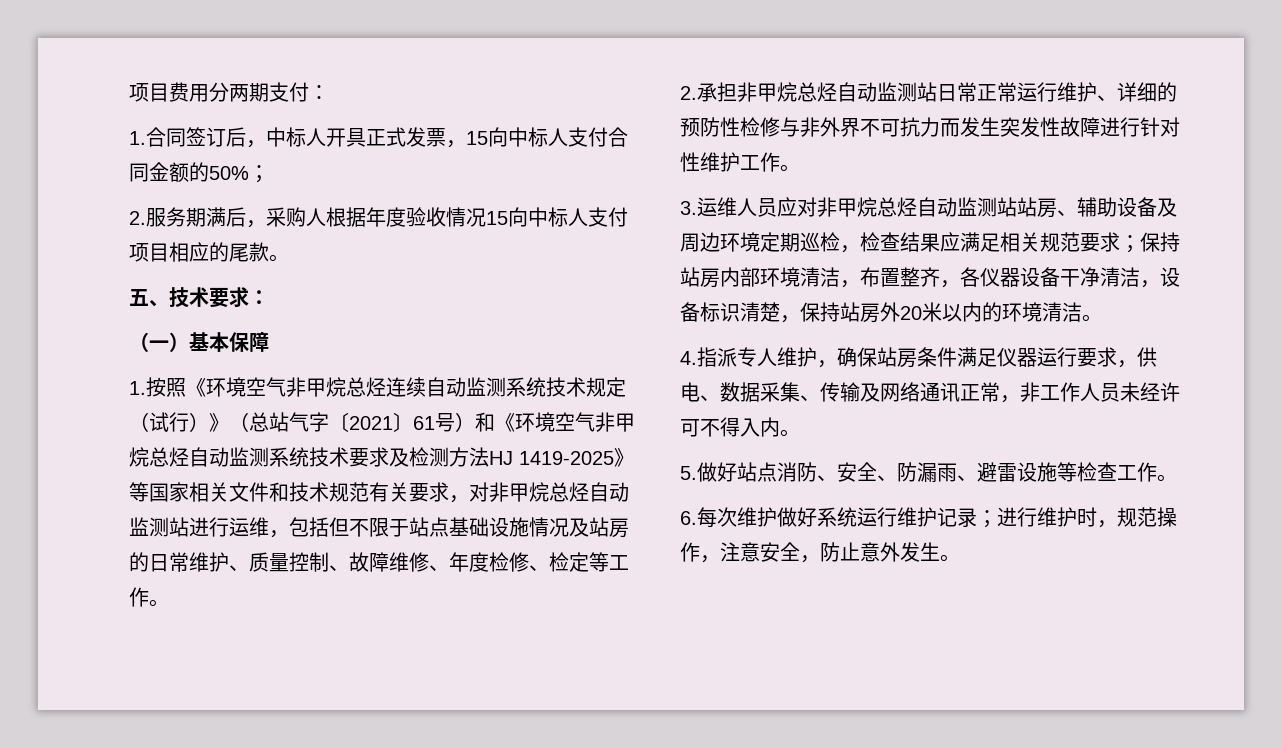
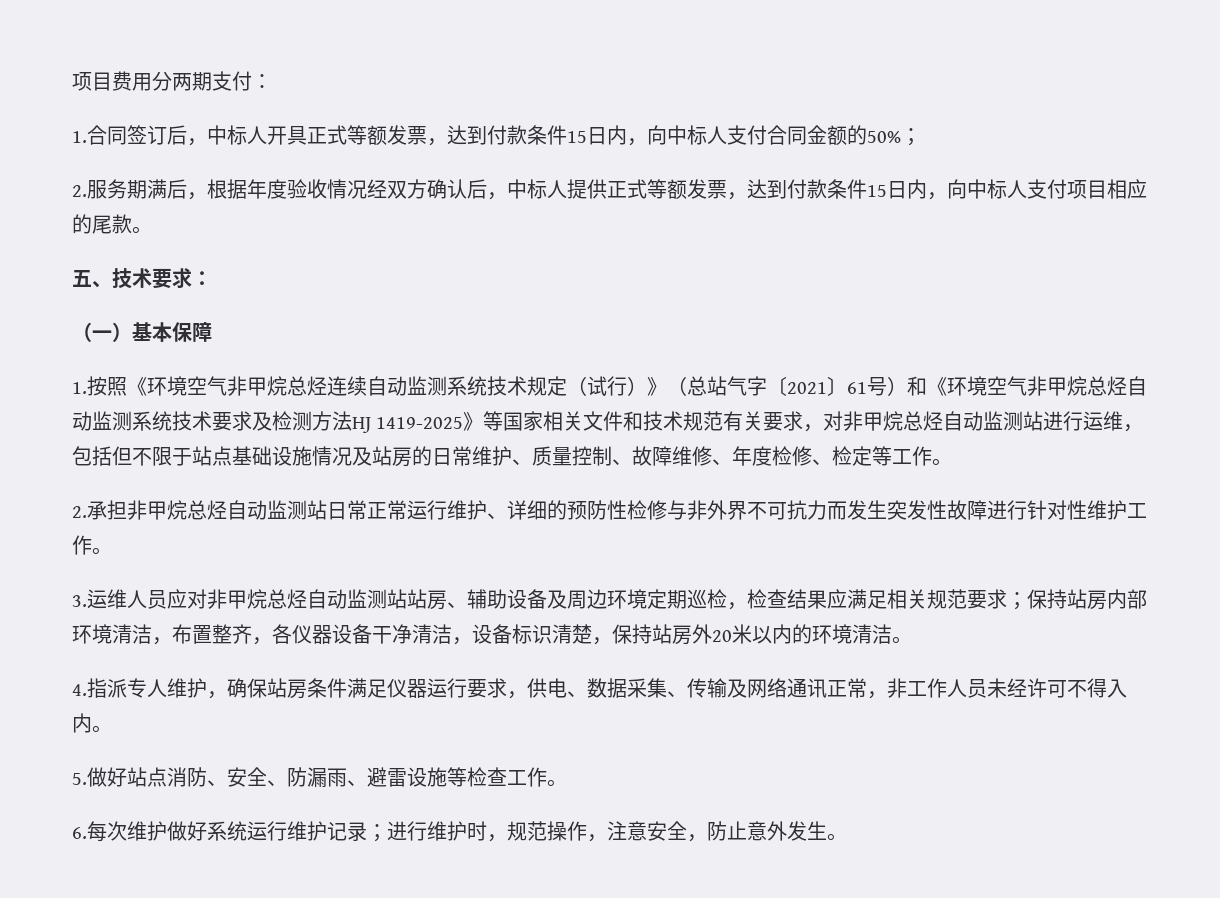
[406,127,488,148] 发票，15 -> [347,125,647,146] 等额发票，达到付款条件15日内，
[266,207,326,227] 采购人 -> (207, 196) none
[486,211,508,225] 15 -> [367,179,947,200] 经双方确认后，中标人提供正式等额发票，达到付款条件15日内，

